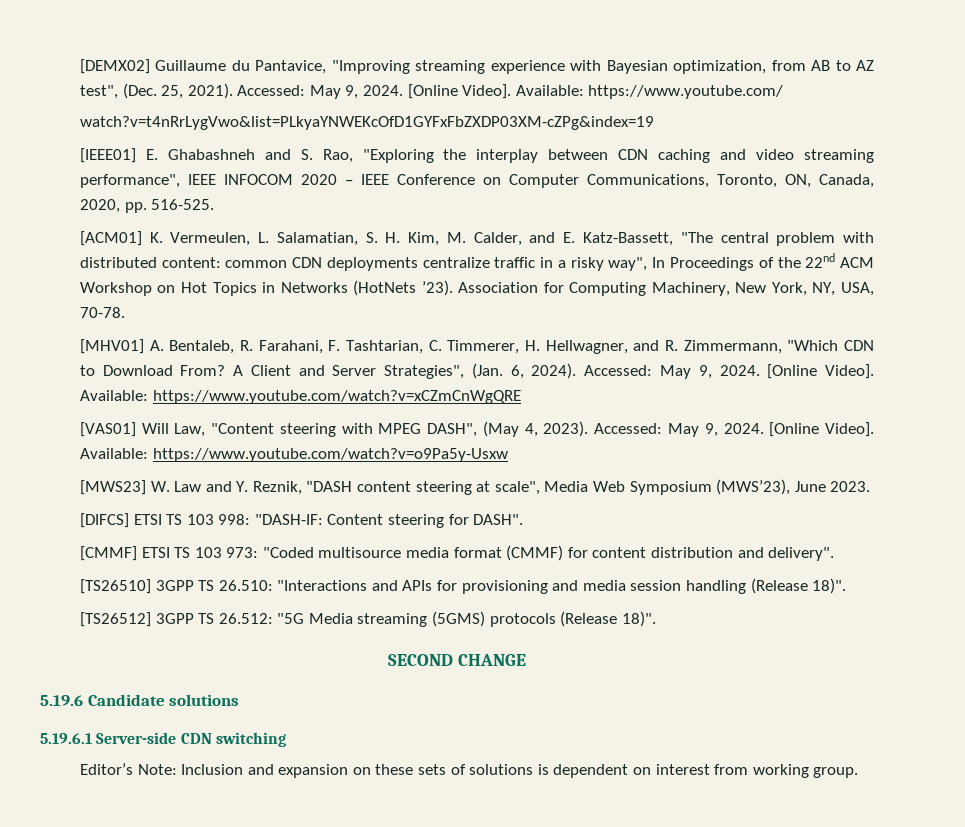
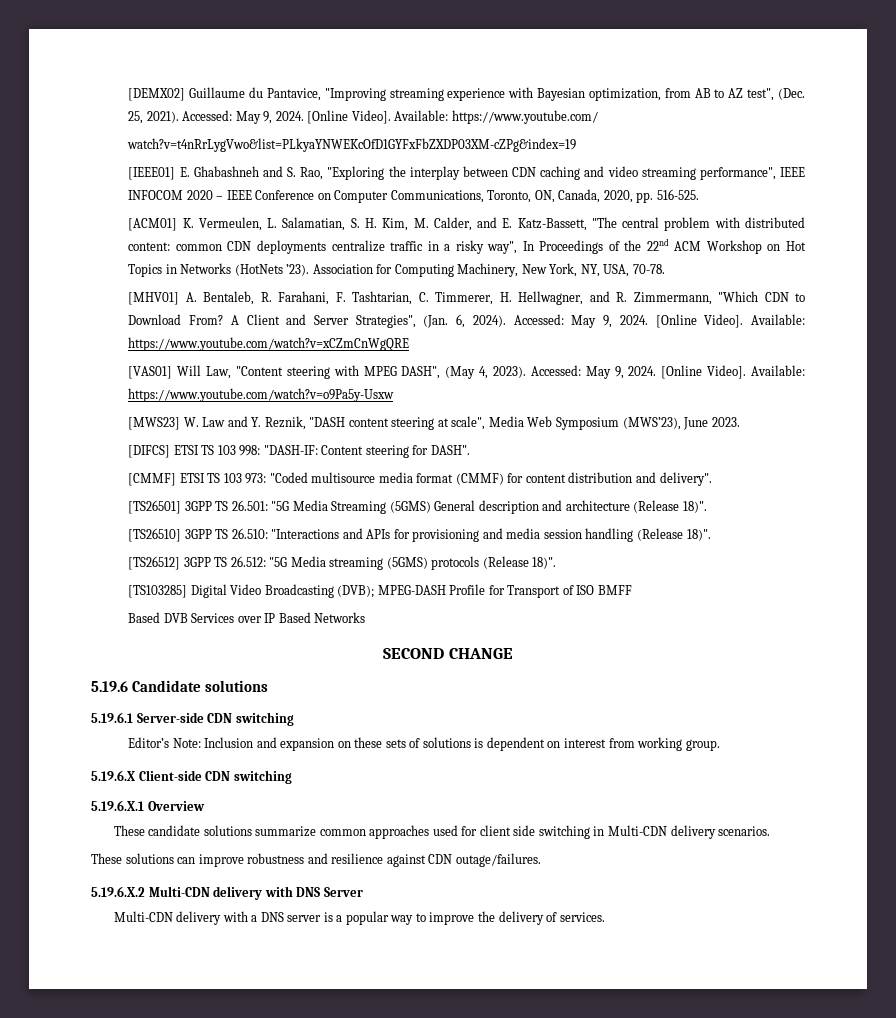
(835, 554) none -> [128,500,707,514] // [TS26501] 3GPP TS 26.501: "5G Media Streaming (5GMS) General description and architecture (Release 18)".
(656, 619) none -> [128,584,632,598] [128,612,366,623] // [TS103285] Digital Video Broadcasting (DVB); MPEG-DASH Profile for Transport of ISO BMFF // Based DVB Services over IP Based Networks
(859, 772) none -> [91,770,292,784] [91,800,205,811] [113,825,771,839] [91,853,541,867] [91,886,363,900] [113,911,605,925] // 5.19.6.X Client-side CDN switching // 5.19.6.X.1 Overview // These candidate solutions summarize common approaches used for client side switching in Multi-CDN delivery scenarios. // These solutions can improve robustness and resilience against CDN outage/failures. // 5.19.6.X.2 Multi-CDN delivery with DNS Server // Multi-CDN delivery with a DNS server is a popular way to improve the delivery of services.

